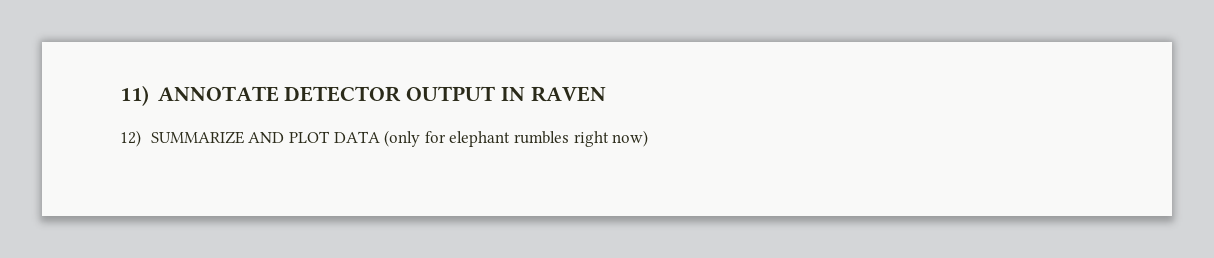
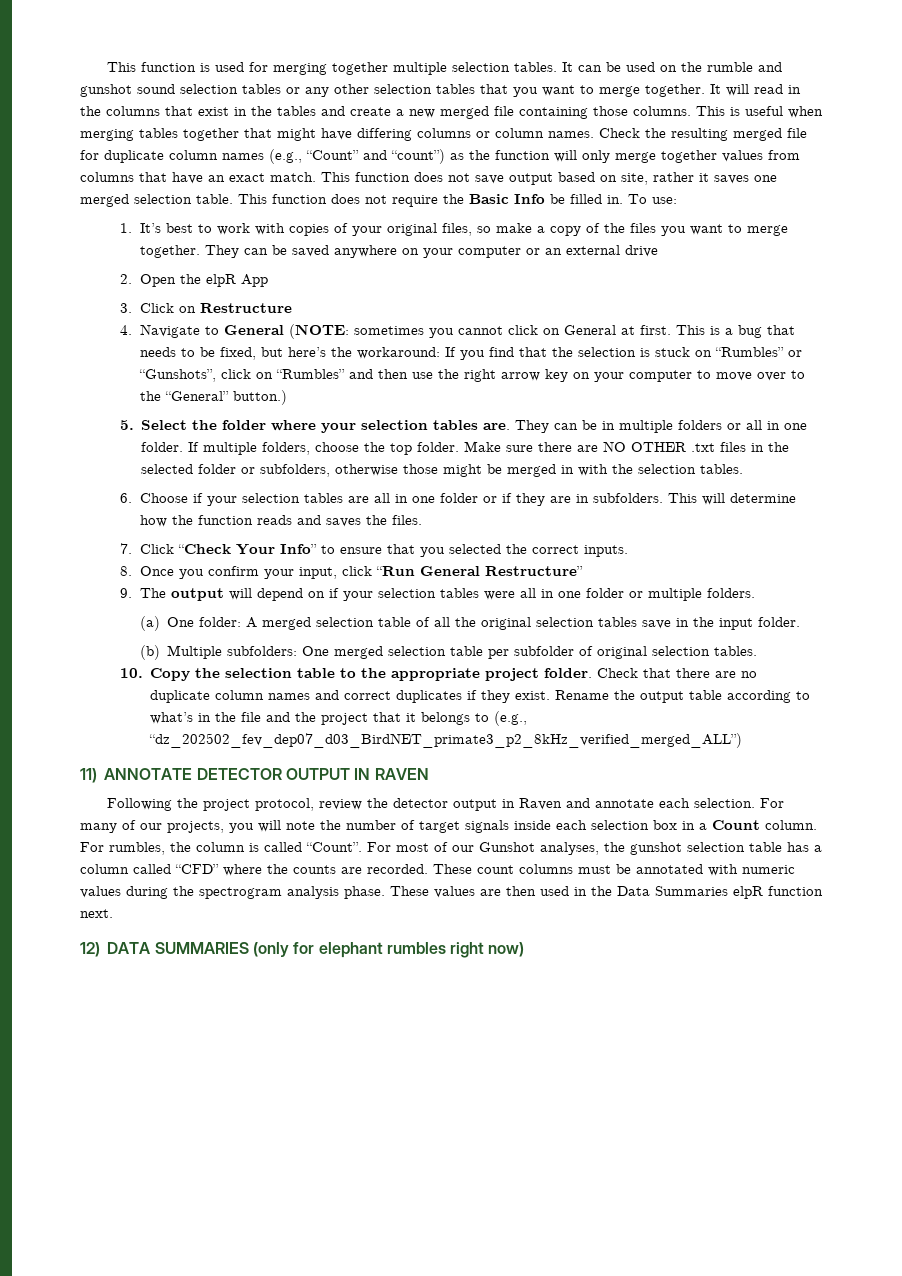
(120, 95) none -> [107,62,783,75] [80,84,801,97] [80,106,823,119] [80,128,807,141] [80,149,800,164] [80,172,777,185] [80,194,677,207] [119,223,788,236] [139,245,658,258] [119,274,268,287] [119,303,292,313] [119,324,795,339] [139,347,802,360] [138,369,805,382] [139,390,287,405] [119,420,808,433] [141,441,790,455] [141,464,744,477] [119,493,796,506] [139,515,422,527] [119,543,628,557] [119,566,583,579] [119,588,755,601] [139,616,800,631] [139,645,757,660] [119,668,758,681] [150,690,811,703] [150,711,528,726] [149,733,743,748] This function is used for merging together multiple selection tables. It can be used on the rumble and gunshot sound selection tables or any other selection tables that you want to merge together. It will read in the columns that exist in the tables and create a new merged file containing those columns. This is useful when merging tables together that might have differing columns or column names. Check the resulting merged file for duplicate column names (e.g., “Count” and “count”) as the function will only merge together values from columns that have an exact match. This function does not save output based on site, rather it saves one merged selection table. This function does not require the Basic Info be filled in. To use: // 1. It’s best to work with copies of your original files, so make a copy of the files you want to merge together. They can be saved anywhere on your computer or an external drive // 2. Open the elpR App // 3. Click on Restructure // 4. Navigate to General (NOTE: sometimes you cannot click on General at first. This is a bug that needs to be fixed, but here’s the workaround: If you find that the selection is stuck on “Rumbles” or “Gunshots”, click on “Rumbles” and then use the right arrow key on your computer to move over to the “General” button.) // 5. Select the folder where your selection tables are. They can be in multiple folders or all in one folder. If multiple folders, choose the top folder. Make sure there are NO OTHER .txt files in the selected folder or subfolders, otherwise those might be merged in with the selection tables. // 6. Choose if your selection tables are all in one folder or if they are in subfolders. This will determine how the function reads and saves the files. // 7. Click “Check Your Info” to ensure that you selected the correct inputs. // 8. Once you confirm your input, click “Run General Restructure” // 9. The output will depend on if your selection tables were all in one folder or multiple folders. // (a) One folder: A merged selection table of all the original selection tables save in the input folder. // (b) Multiple subfolders: One merged selection table per subfolder of original selection tables. // 10. Copy the selection table to the appropriate project folder. Check that there are no duplicate column names and correct duplicates if they exist. Rename the output table according to what’s in the file and the project that it belongs to (e.g., “dz_202502_fev_dep07_d03_BirdNET_primate3_p2_8kHz_verified_merged_ALL”) //
[120,130,380,147] 12) SUMMARIZE AND PLOT DATA -> [107,798,785,811] [80,820,817,833] [80,842,822,855] [80,864,795,876] [80,886,823,899] [80,909,113,918] [80,942,249,957] Following the project protocol, review the detector output in Raven and annotate each selection. For many of our projects, you will note the number of target signals inside each selection box in a Count column. For rumbles, the column is called “Count”. For most of our Gunshot analyses, the gunshot selection table has a column called “CFD” where the counts are recorded. These count columns must be annotated with numeric values during the spectrogram analysis phase. These values are then used in the Data Summaries elpR function next. // 12) DATA SUMMARIES

